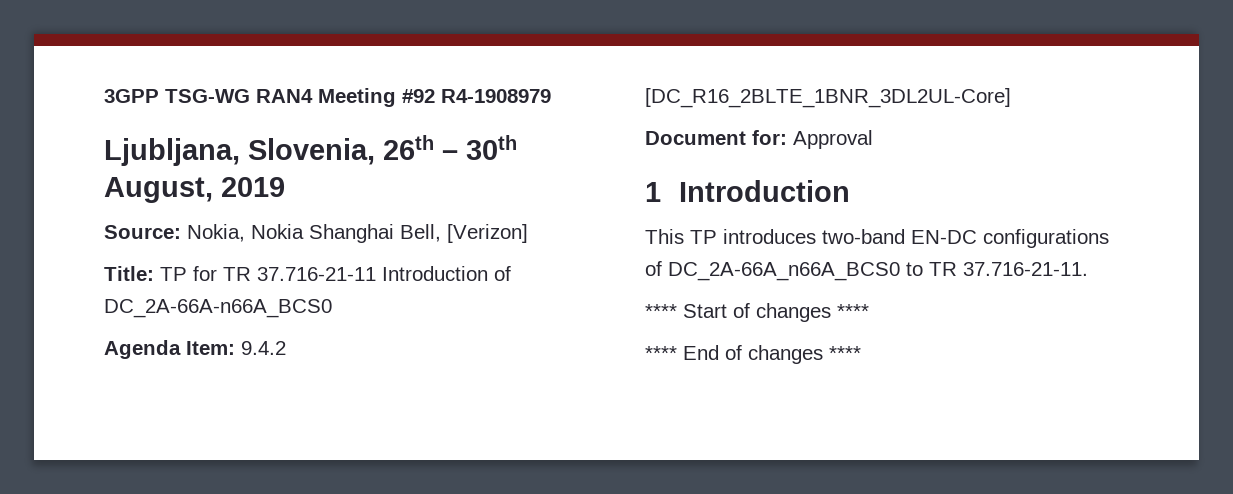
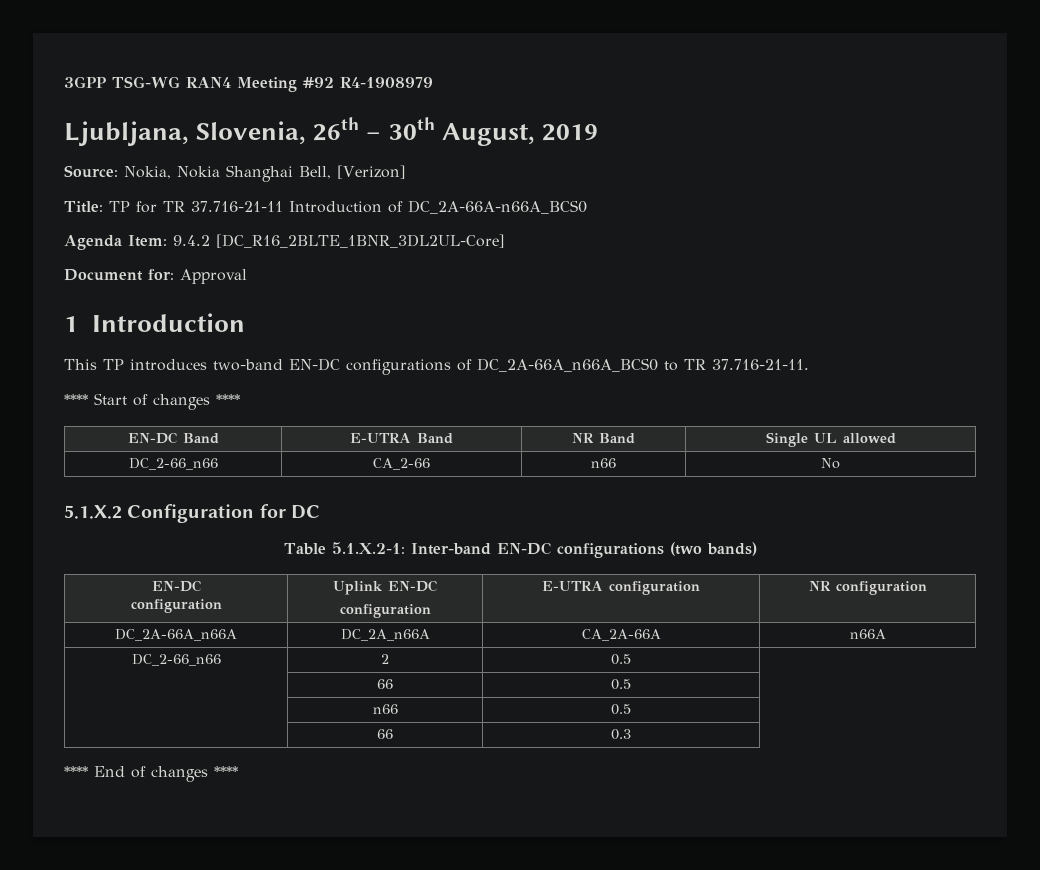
(869, 311) none -> [127,432,219,444] [350,433,453,444] [572,433,635,444] [765,432,896,447] [128,458,218,470] [373,458,430,470] [591,458,616,468] [821,458,840,469] [64,504,320,523] [283,542,757,558] [151,580,201,592] [130,599,222,613] [333,580,437,595] [339,604,431,618] [542,581,700,595] [808,581,927,595] [115,629,237,641] [340,629,430,641] [581,629,661,641] [849,629,886,639] [131,654,221,666] [381,654,389,664] [611,654,631,665] [377,679,393,689] [611,679,631,690] [372,704,398,714] [611,704,631,715] [377,729,393,739] [611,729,631,740] // EN-DC Band | E-UTRA Band | NR Band | Single UL allowed // DC_2-66_n66 | CA_2-66 | n66 | No // 5.1.X.2 Configuration for DC // Table 5.1.X.2-1: Inter-band EN-DC configurations (two bands) // EN-DC // configuration | Uplink EN-DC // configuration | E-UTRA configuration | NR configuration // DC_2A-66A_n66A | DC_2A_n66A | CA_2A-66A | n66A // DC_2-66_n66 | 2 | 0.5 // | 66 | 0.5 // | n66 | 0.5 // | 66 | 0.3

